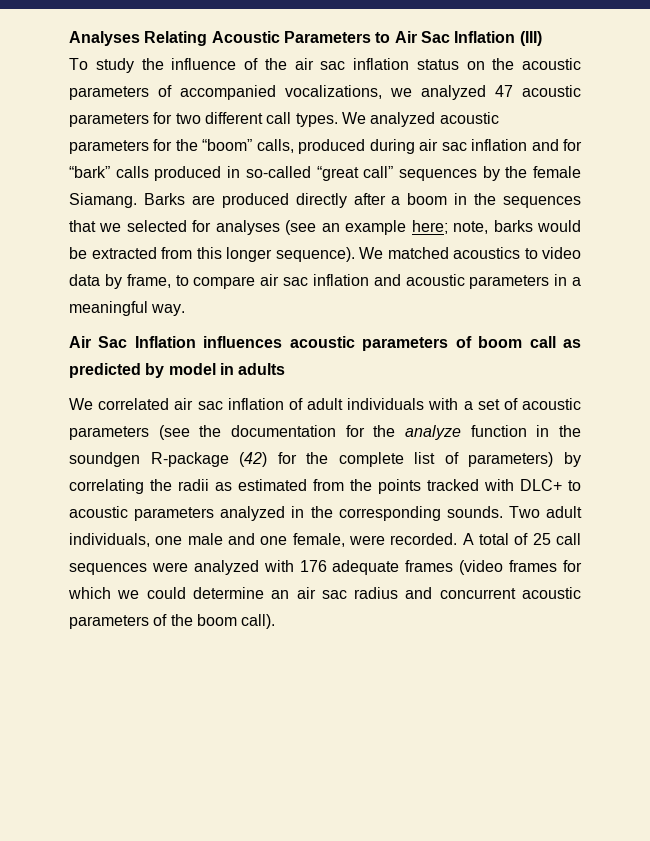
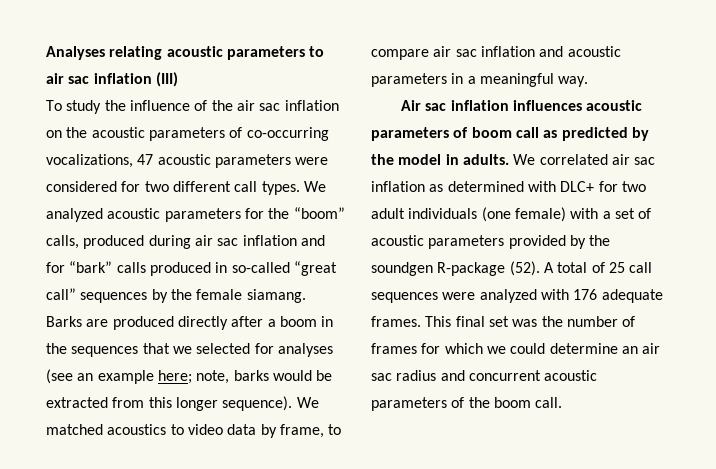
[144,31,516,46] Relating Acoustic Parameters to Air Sac Inflation -> [109,46,325,60] [46,73,152,84] relating acoustic parameters to air sac inflation
[416,59,459,70] status -> (339, 105) none
[180,85,486,100] accompanied vocalizations, we analyzed -> [246,127,329,141] [46,154,133,168] co-occurring vocalizations,
(149, 120) none -> [295,157,329,165] [46,181,117,192] were considered
[69,193,137,208] Siamang. -> [246,289,306,303] siamang.
[98,336,196,348] Sac Inflation -> [425,100,509,111] sac inflation
(165, 370) none -> [371,154,394,165] the
[238,363,286,375] adults // -> [462,154,509,165] adults.
[288,398,425,410] of adult individuals -> [429,181,646,192] [371,207,566,222] as determined with DLC+ for two adult individuals (one female)
[158,425,582,440] [69,452,581,467] [69,479,581,494] [69,506,582,521] [69,533,458,547] (see the documentation for the analyze function in the soundgen R-package (42) for the complete list of parameters) by correlating the radii as estimated from the points tracked with DLC+ to acoustic parameters analyzed in the corresponding sounds. Two adult individuals, one male and one female, were recorded. -> [508,235,611,249] [371,261,540,276] provided by the soundgen R-package (52).
[405,560,504,575] frames (video -> [371,316,636,327] frames. This final set was the number of
[241,614,276,629] call). -> [535,397,563,408] call.

